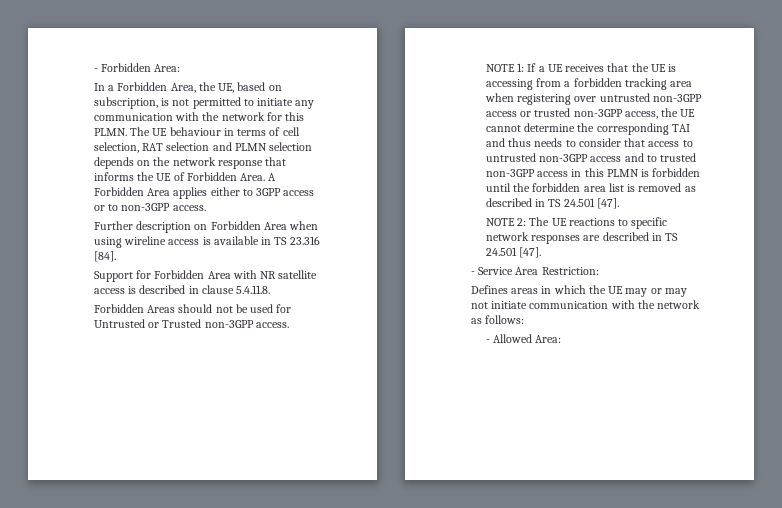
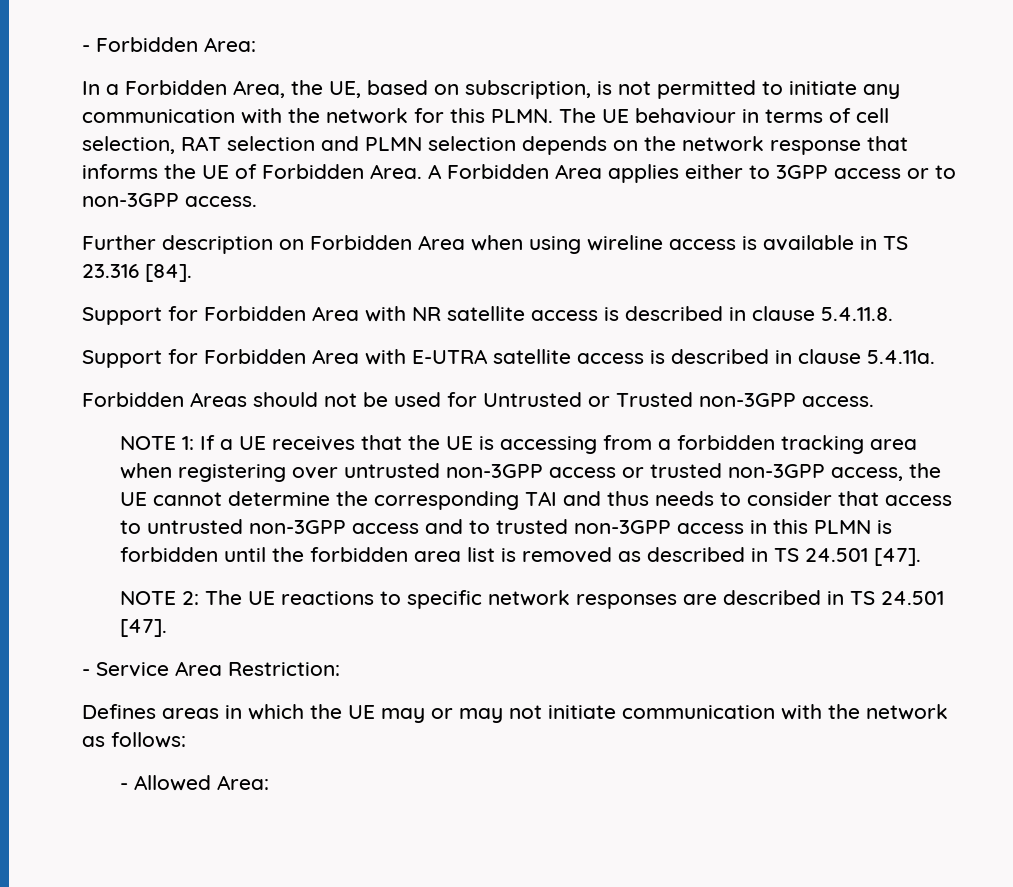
(271, 289) none -> [82,349,936,368] // Support for Forbidden Area with E-UTRA satellite access is described in clause 5.4.11a.

